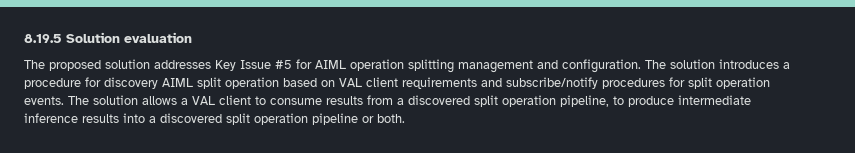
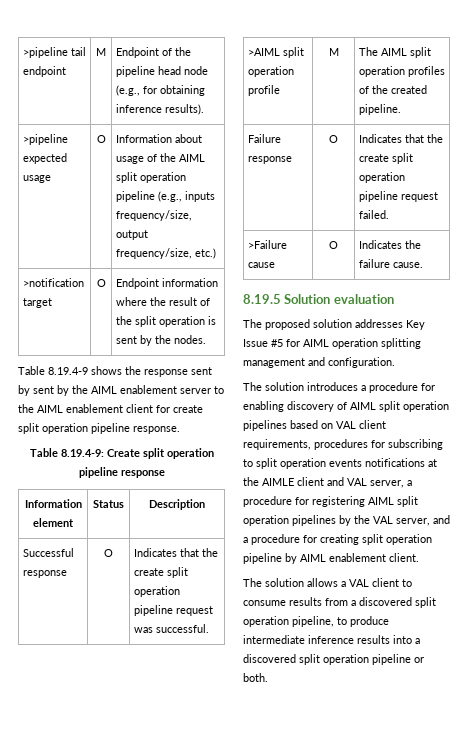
(24, 38) none -> [22,47,86,58] [22,66,66,77] [96,48,106,56] [115,47,191,58] [115,66,208,77] [115,85,205,96] [115,104,204,115] [22,134,68,145] [22,153,67,164] [22,175,51,183] [96,135,106,143] [115,134,202,143] [115,153,205,164] [115,172,186,183] [115,191,215,202] [115,210,192,221] [115,230,148,240] [115,248,216,259] [22,278,84,287] [22,298,52,308] [96,279,106,287] [115,278,218,289] [115,297,210,306] [115,316,216,327] [115,335,206,346] [18,366,212,377] [18,385,224,396] [18,404,203,413] [18,423,180,434] [29,448,214,459] [78,467,165,478] [24,499,82,508] [33,518,74,527] [93,500,124,508] [149,499,205,510] [22,548,74,557] [22,570,67,578] [104,549,113,557] [133,548,218,557] [133,567,188,578] [133,586,180,597] [133,605,213,616] [133,624,209,633] [247,47,304,58] [247,66,294,77] [247,85,280,96] [328,48,339,56] [358,47,431,58] [358,66,445,77] [358,85,427,94] [358,104,401,115] [247,134,281,143] [247,156,292,164] [329,135,338,143] [358,134,443,143] [358,153,413,164] [358,172,405,183] [358,191,438,202] [358,210,389,219] [247,240,287,249] [247,262,275,268] [329,241,338,249] [358,240,421,249] [358,259,423,268] >pipeline tail endpoint | M | Endpoint of the pipeline head node (e.g., for obtaining inference results). // >pipeline expected usage | O | Information about usage of the AIML split operation pipeline (e.g., inputs frequency/size, output frequency/size, etc.) // >notification target | O | Endpoint information where the result of the split operation is sent by the nodes. // Table 8.19.4-9 shows the response sent by sent by the AIML enablement server to the AIML enablement client for create split operation pipeline response. // Table 8.19.4-9: Create split operation pipeline response // Information element | Status | Description // Successful response | O | Indicates that the create split operation pipeline request was successful. // >AIML split operation profile | M | The AIML split operation profiles of the created pipeline. // Failure response | O | Indicates that the create split operation pipeline request failed. // >Failure cause | O | Indicates the failure cause. //
(641, 66) none -> (395, 362) //
[104,77,279,89] discovery AIML split operation -> [243,401,449,412] [243,420,287,431] enabling discovery of AIML split operation pipelines
[402,77,770,89] [24,96,64,105] requirements and subscribe/notify procedures for split operation events. -> [243,439,443,450] [243,458,437,469] [243,477,412,488] [243,496,418,507] [243,515,450,526] [243,534,432,545] [243,553,419,564] requirements, procedures for subscribing to split operation events notifications at the AIMLE client and VAL server, a procedure for registering AIML split operation pipelines by the VAL server, and a procedure for creating split operation pipeline by AIML enablement client. //

